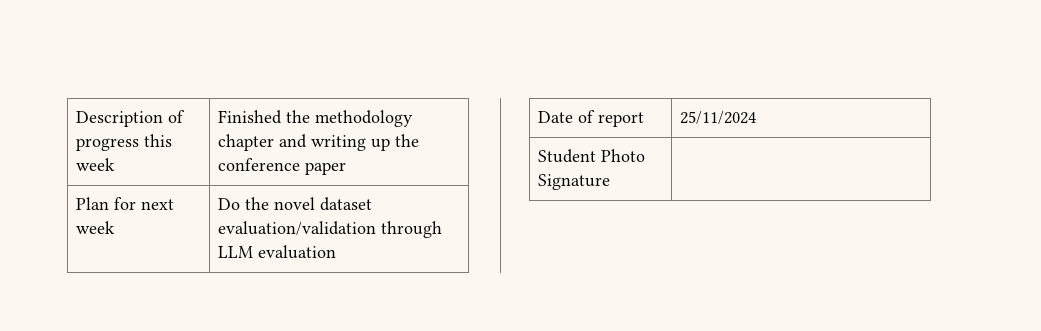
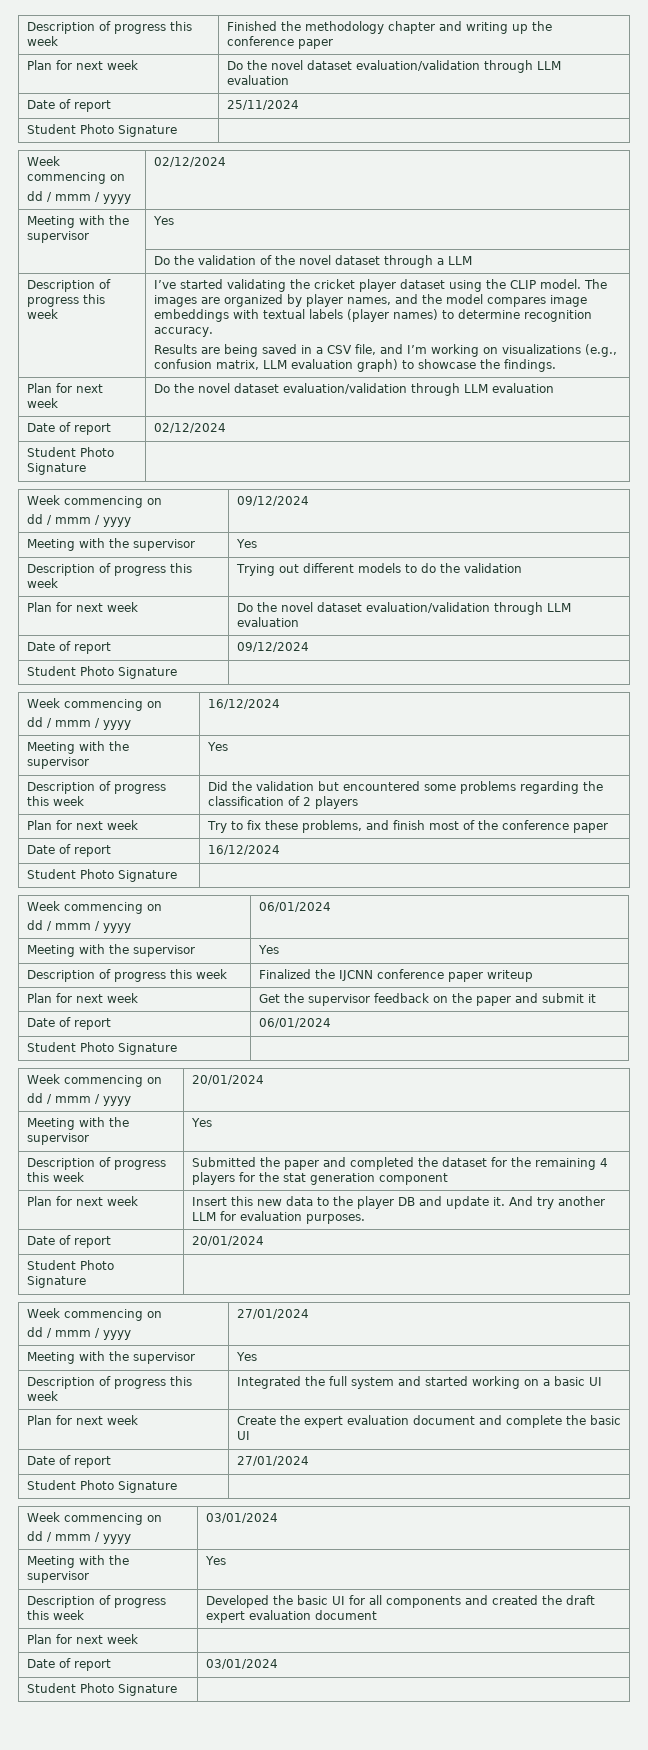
(610, 182) none -> [26,156,60,166] [26,172,125,184] [26,191,131,204] [153,157,226,167] [26,215,129,228] [26,231,89,243] [152,216,174,225] [153,255,472,268] [26,279,111,292] [26,294,105,307] [26,309,58,319] [153,279,607,292] [153,294,587,307] [153,309,592,322] [153,327,213,337] [153,344,617,357] [153,359,556,372] [26,383,103,393] [26,398,58,408] [153,383,554,396] [26,422,111,435] [153,423,226,433] [26,447,114,457] [26,463,86,475] [26,495,162,508] [26,514,131,527] [236,496,309,506] [26,538,195,551] [235,539,257,548] [26,563,192,576] [26,578,58,588] [235,563,522,576] [26,602,138,612] [236,602,571,615] [236,617,299,627] [26,641,111,654] [236,642,309,652] [26,666,177,679] [26,698,162,711] [26,717,131,730] [207,699,280,709] [26,741,129,754] [26,757,89,769] [206,742,228,751] [26,781,166,794] [26,796,84,806] [207,781,603,794] [207,796,358,809] [26,820,138,830] [206,820,608,833] [26,844,111,857] [207,845,280,855] [26,869,177,882] [26,901,162,914] [26,920,131,933] [258,902,331,912] [26,944,195,957] [257,945,279,954] [26,969,227,982] [258,969,533,982] [26,993,138,1003] [258,993,596,1006] [26,1017,111,1030] [258,1018,331,1028] [26,1042,177,1055] [26,1074,162,1087] [26,1093,131,1106] [191,1075,264,1085] [26,1117,129,1130] [26,1133,89,1145] [190,1118,212,1127] [26,1157,166,1170] [26,1172,84,1182] [191,1157,608,1170] [191,1172,448,1185] [26,1196,138,1206] [191,1196,605,1209] [191,1211,365,1224] [26,1235,111,1248] [191,1236,264,1246] [26,1260,114,1270] [26,1276,86,1288] [26,1308,162,1321] [26,1327,131,1340] [236,1309,309,1319] [26,1351,195,1364] [235,1352,257,1361] [26,1376,192,1389] [26,1391,58,1401] [236,1376,602,1389] [26,1415,138,1425] [236,1415,621,1428] [236,1431,250,1440] [26,1455,111,1468] [236,1456,309,1466] [26,1480,177,1493] [26,1512,162,1525] [26,1531,131,1544] [205,1513,278,1523] [26,1555,129,1568] [26,1571,89,1583] [204,1556,226,1565] [26,1595,166,1608] [26,1610,84,1620] [205,1595,595,1608] [205,1610,377,1623] [26,1634,138,1644] [26,1658,111,1671] [205,1659,278,1669] [26,1683,177,1696] // Week commencing on // dd / mmm / yyyy | 02/12/2024 // Meeting with the supervisor | Yes // | Do the validation of the novel dataset through a LLM // Description of progress this week | I’ve started validating the cricket player dataset using the CLIP model. The images are organized by player names, and the model compares image embeddings with textual labels (player names) to determine recognition accuracy. // Results are being saved in a CSV file, and I’m working on visualizations (e.g., confusion matrix, LLM evaluation graph) to showcase the findings. // Plan for next week | Do the novel dataset evaluation/validation through LLM evaluation // Date of report | 02/12/2024 // Student Photo Signature | // Week commencing on // dd / mmm / yyyy | 09/12/2024 // Meeting with the supervisor | Yes // Description of progress this week | Trying out different models to do the validation // Plan for next week | Do the novel dataset evaluation/validation through LLM evaluation // Date of report | 09/12/2024 // Student Photo Signature | // Week commencing on // dd / mmm / yyyy | 16/12/2024 // Meeting with the supervisor | Yes // Description of progress this week | Did the validation but encountered some problems regarding the classification of 2 players // Plan for next week | Try to fix these problems, and finish most of the conference paper // Date of report | 16/12/2024 // Student Photo Signature | // Week commencing on // dd / mmm / yyyy | 06/01/2024 // Meeting with the supervisor | Yes // Description of progress this week | Finalized the IJCNN conference paper writeup // Plan for next week | Get the supervisor feedback on the paper and submit it // Date of report | 06/01/2024 // Student Photo Signature | // Week commencing on // dd / mmm / yyyy | 20/01/2024 // Meeting with the supervisor | Yes // Description of progress this week | Submitted the paper and completed the dataset for the remaining 4 players for the stat generation component // Plan for next week | Insert this new data to the player DB and update it. And try another LLM for evaluation purposes. // Date of report | 20/01/2024 // Student Photo Signature | // Week commencing on // dd / mmm / yyyy | 27/01/2024 // Meeting with the supervisor | Yes // Description of progress this week | Integrated the full system and started working on a basic UI // Plan for next week | Create the expert evaluation document and complete the basic UI // Date of report | 27/01/2024 // Student Photo Signature | // Week commencing on // dd / mmm / yyyy | 03/01/2024 // Meeting with the supervisor | Yes // Description of progress this week | Developed the basic UI for all components and created the draft expert evaluation document // Plan for next week | // Date of report | 03/01/2024 // Student Photo Signature |

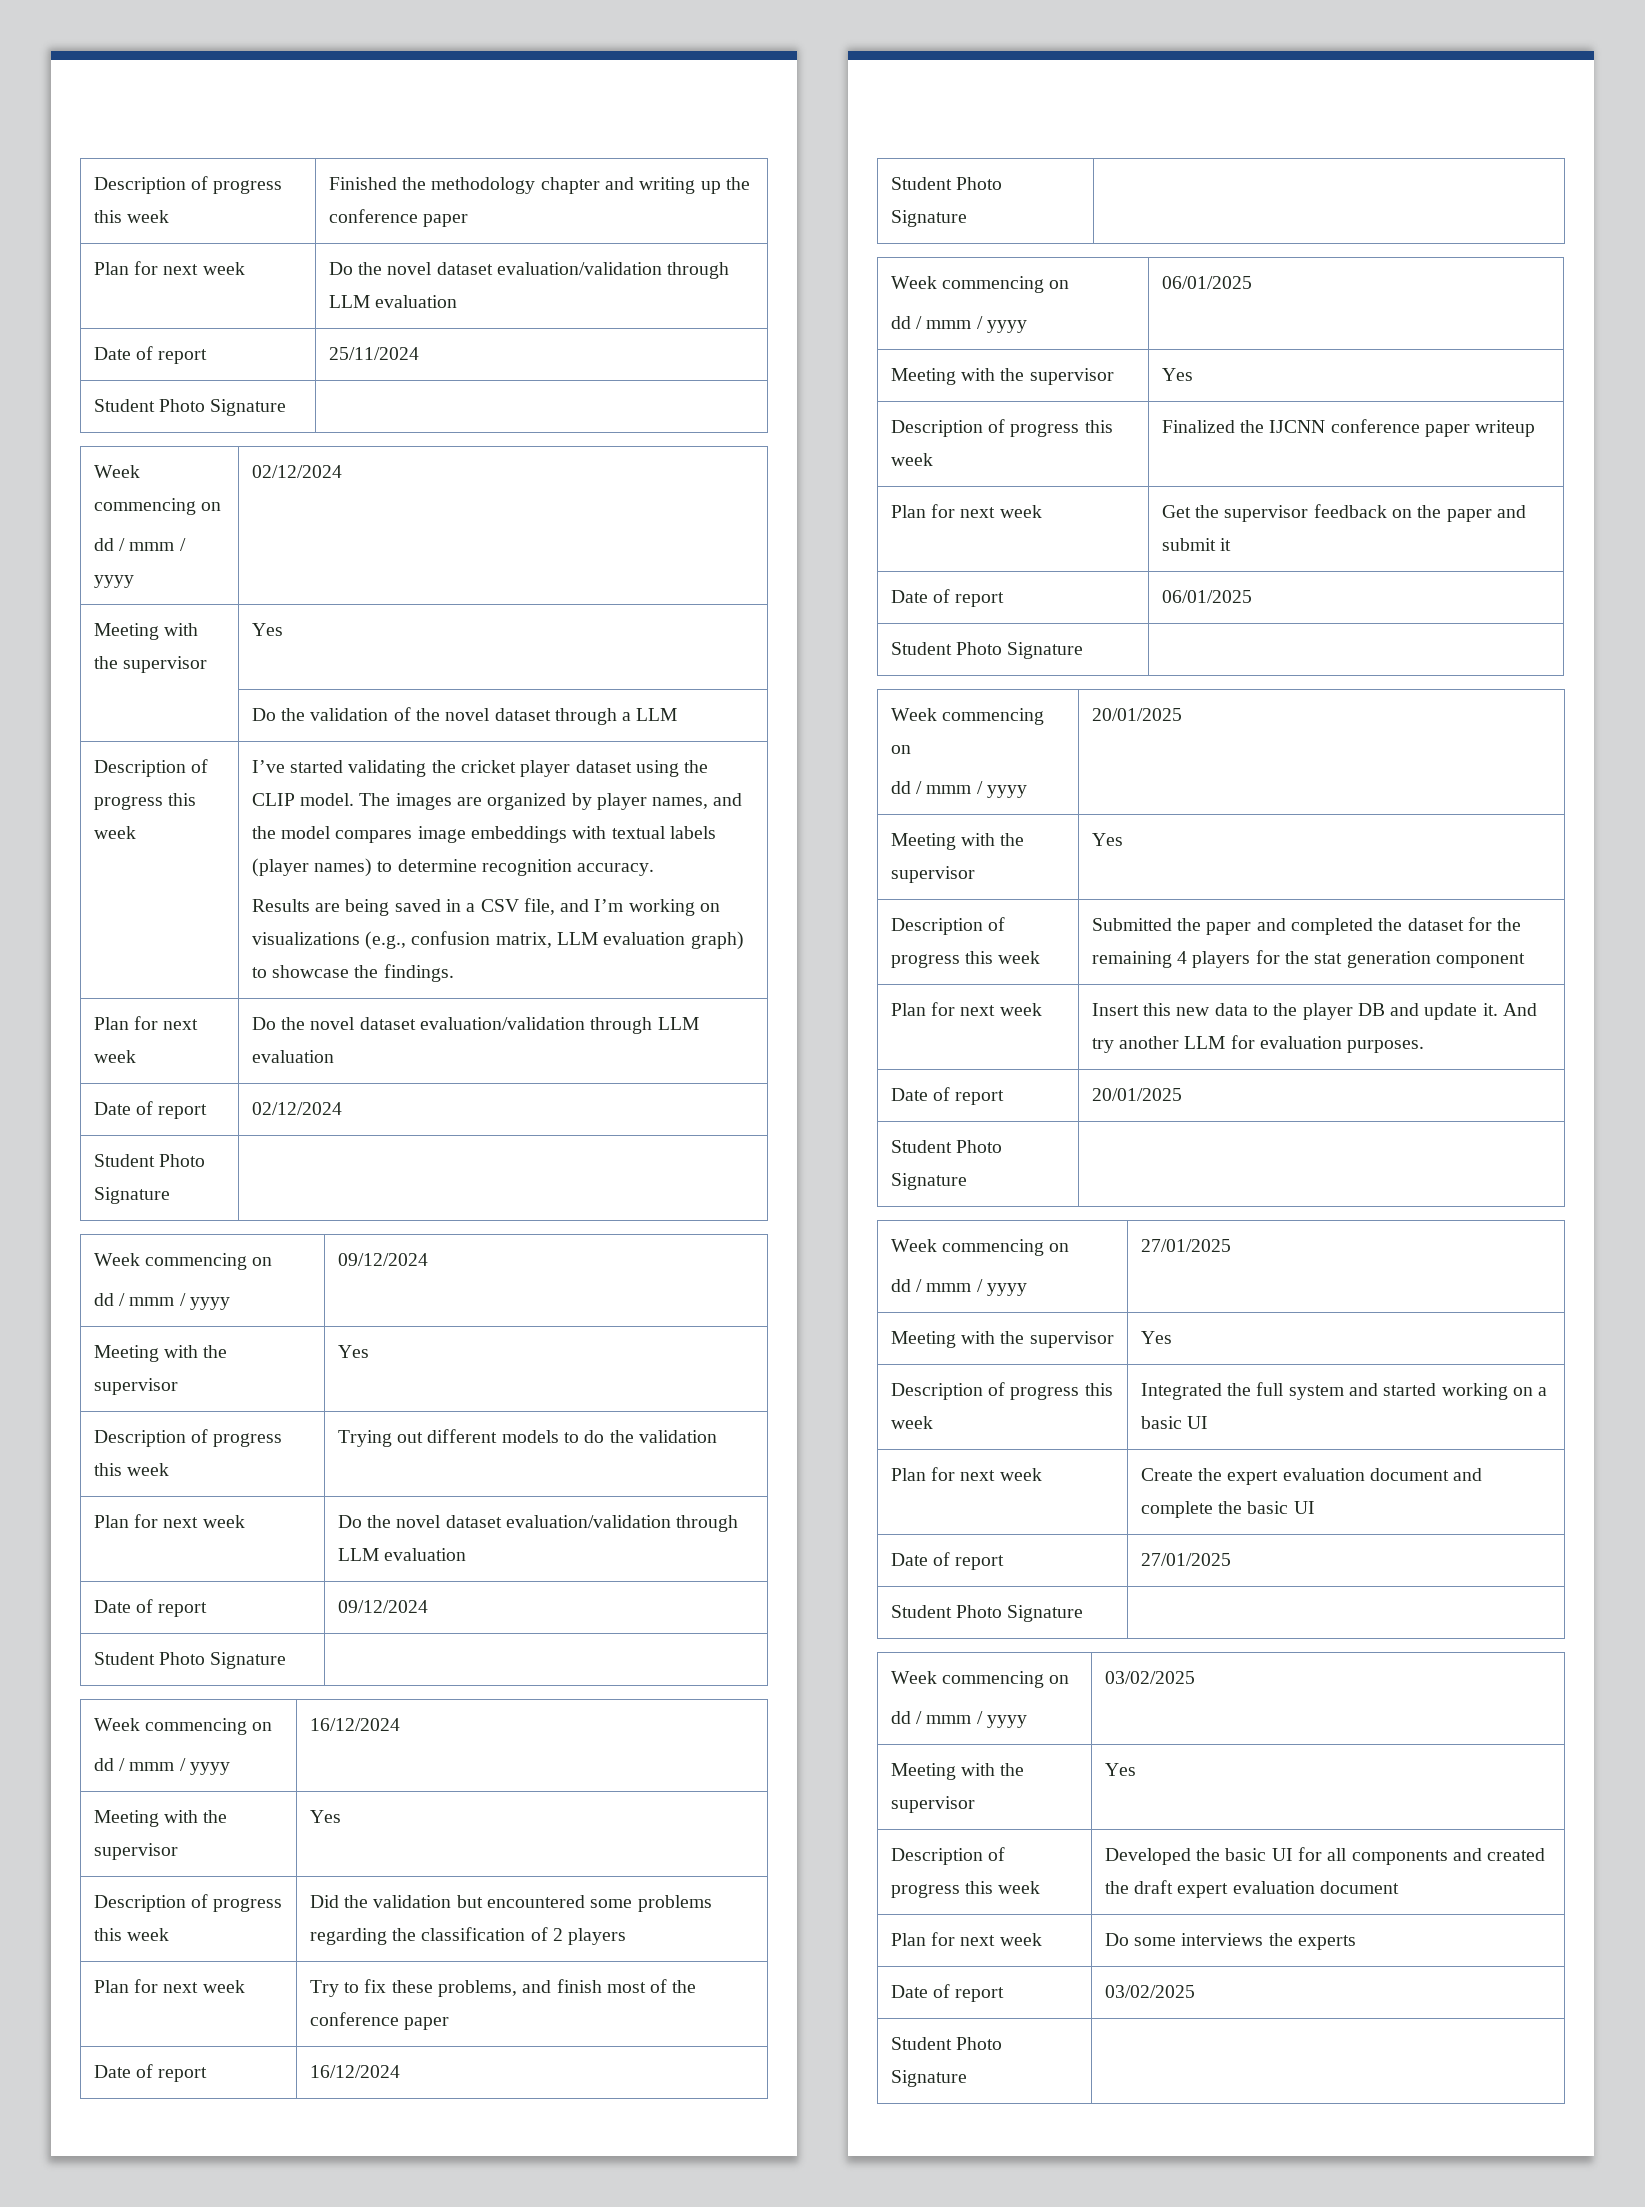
[258,902,331,912] 06/01/2024 -> [1161,276,1252,289] 06/01/2025
[258,1018,331,1028] 06/01/2024 -> [1161,590,1252,603] 06/01/2025
[191,1075,264,1085] 20/01/2024 -> [1091,708,1182,721] 20/01/2025
[191,1236,264,1246] 20/01/2024 -> [1091,1088,1182,1101] 20/01/2025
[236,1309,309,1319] 27/01/2024 -> [1140,1239,1231,1252] 27/01/2025
[236,1456,309,1466] 27/01/2024 -> [1140,1553,1231,1566] 27/01/2025
[205,1513,278,1523] 03/01/2024 -> [1104,1671,1195,1684] 03/02/2025
[26,1658,111,1671] [205,1659,278,1669] // Date of report | 03/01/2024 -> [1104,1933,1356,1950] [890,1984,1005,2002] [1104,1985,1195,1998] Do some interviews the experts // Date of report | 03/02/2025

